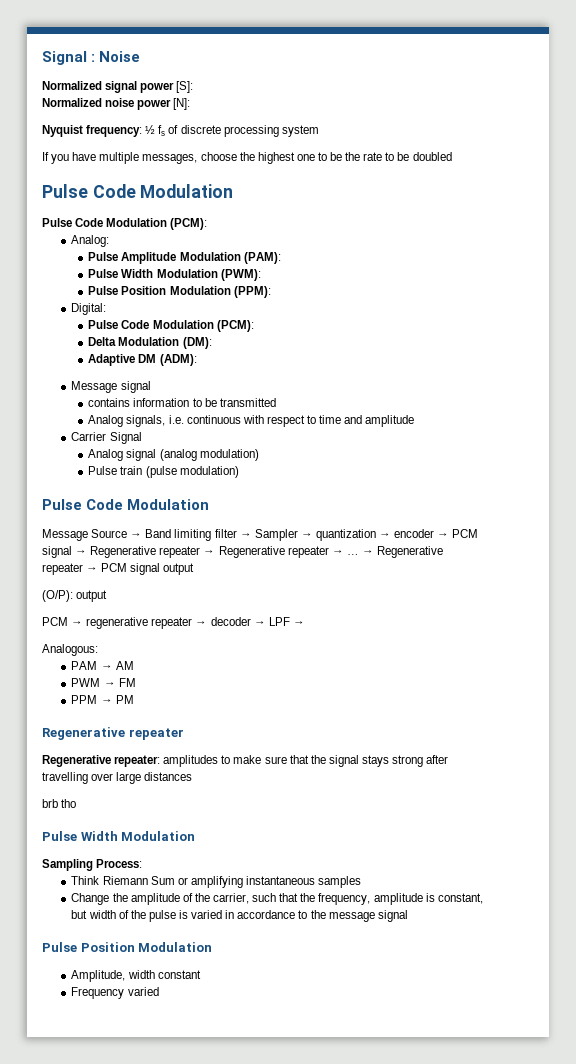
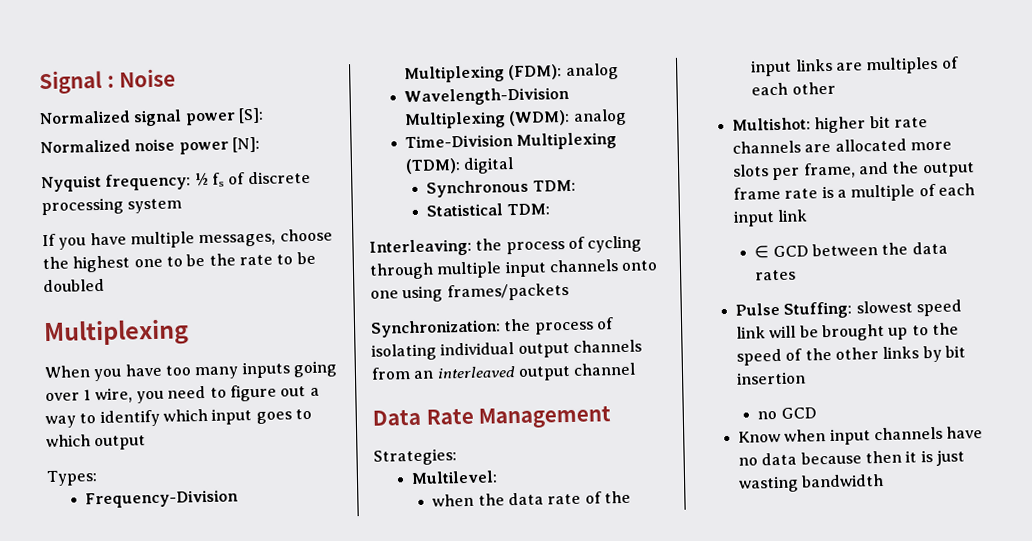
[42,184,234,198] [42,218,208,230] [71,235,110,247] [88,252,281,264] [88,269,261,281] [88,286,271,298] [71,303,107,315] [88,320,254,332] [88,337,212,349] [88,354,197,366] [71,381,151,393] [88,398,276,407] [88,415,415,427] [71,432,142,444] [88,449,259,461] [88,466,239,478] [42,499,210,510] [42,529,479,541] [42,546,444,558] [42,563,195,575] [42,590,108,602] [42,617,305,629] [42,644,98,656] [71,661,134,670] [71,678,136,687] [71,695,134,704] [42,727,184,740] [42,755,449,767] [42,772,193,784] [42,799,77,808] [42,831,196,841] [42,859,143,871] [71,876,362,888] [71,893,483,905] [71,910,408,922] [42,942,213,952] [71,970,201,982] [71,987,159,999] Pulse Code Modulation // Pulse Code Modulation (PCM): // Analog: // Pulse Amplitude Modulation (PAM): // Pulse Width Modulation (PWM): // Pulse Position Modulation (PPM): // Digital: // Pulse Code Modulation (PCM): // Delta Modulation (DM): // Adaptive DM (ADM): // Message signal // contains information to be transmitted // Analog signals, i.e. continuous with respect to time and amplitude // Carrier Signal // Analog signal (analog modulation) // Pulse train (pulse modulation) // Pulse Code Modulation // Message Source → Band limiting filter → Sampler → quantization → encoder → PCM signal → Regenerative repeater → Regenerative repeater → … → Regenerative repeater → PCM signal output // (O/P): output // PCM → regenerative repeater → decoder → LPF → // Analogous: // PAM → AM // PWM → FM // PPM → PM // Regenerative repeater // Regenerative repeater: amplitudes to make sure that the signal stays strong after travelling over large distances // brb tho // Pulse Width Modulation // Sampling Process: // Think Riemann Sum or amplifying instantaneous samples // Change the amplitude of the carrier, such that the frequency, amplitude is constant, but width of the pulse is varied in accordance to the message signal // Pulse Position Modulation // Amplitude, width constant // Frequency varied -> [43,318,189,348] [44,360,338,382] [45,384,320,404] [45,408,312,429] [46,434,147,451] [46,470,98,487] [84,489,239,509] [403,63,619,84] [403,86,570,107] [403,108,627,130] [404,132,618,150] [404,157,515,175] [426,179,576,198] [426,203,550,217] [369,235,643,257] [369,259,659,280] [370,282,569,303] [370,317,614,338] [371,339,642,361] [371,362,637,381] [372,405,613,429] [373,448,457,466] [410,470,498,485] [432,490,631,507] [751,56,959,77] [751,81,836,96] [731,115,928,134] [731,138,952,154] [732,161,975,181] [732,183,975,202] [732,209,809,227] [754,241,948,259] [755,269,797,281] [734,299,962,319] [735,322,959,342] [735,345,966,366] [736,371,806,385] [757,407,817,420] [737,426,984,446] [737,449,965,466] [738,473,885,493] Multiplexing // When you have too many inputs going over 1 wire, you need to figure out a way to identify which input goes to which output // Types: // Frequency-Division Multiplexing (FDM): analog // Wavelength-Division Multiplexing (WDM): analog // Time-Division Multiplexing (TDM): digital // Synchronous TDM: // Statistical TDM: // Interleaving: the process of cycling through multiple input channels onto one using frames/packets // Synchronization: the process of isolating individual output channels from an interleaved output channel // Data Rate Management // Strategies: // Multilevel: // when the data rate of the input links are multiples of each other // Multishot: higher bit rate channels are allocated more slots per frame, and the output frame rate is a multiple of each input link // ∈ GCD between the data rates // Pulse Stuffing: slowest speed link will be brought up to the speed of the other links by bit insertion // no GCD // Know when input channels have no data because then it is just wasting bandwidth

